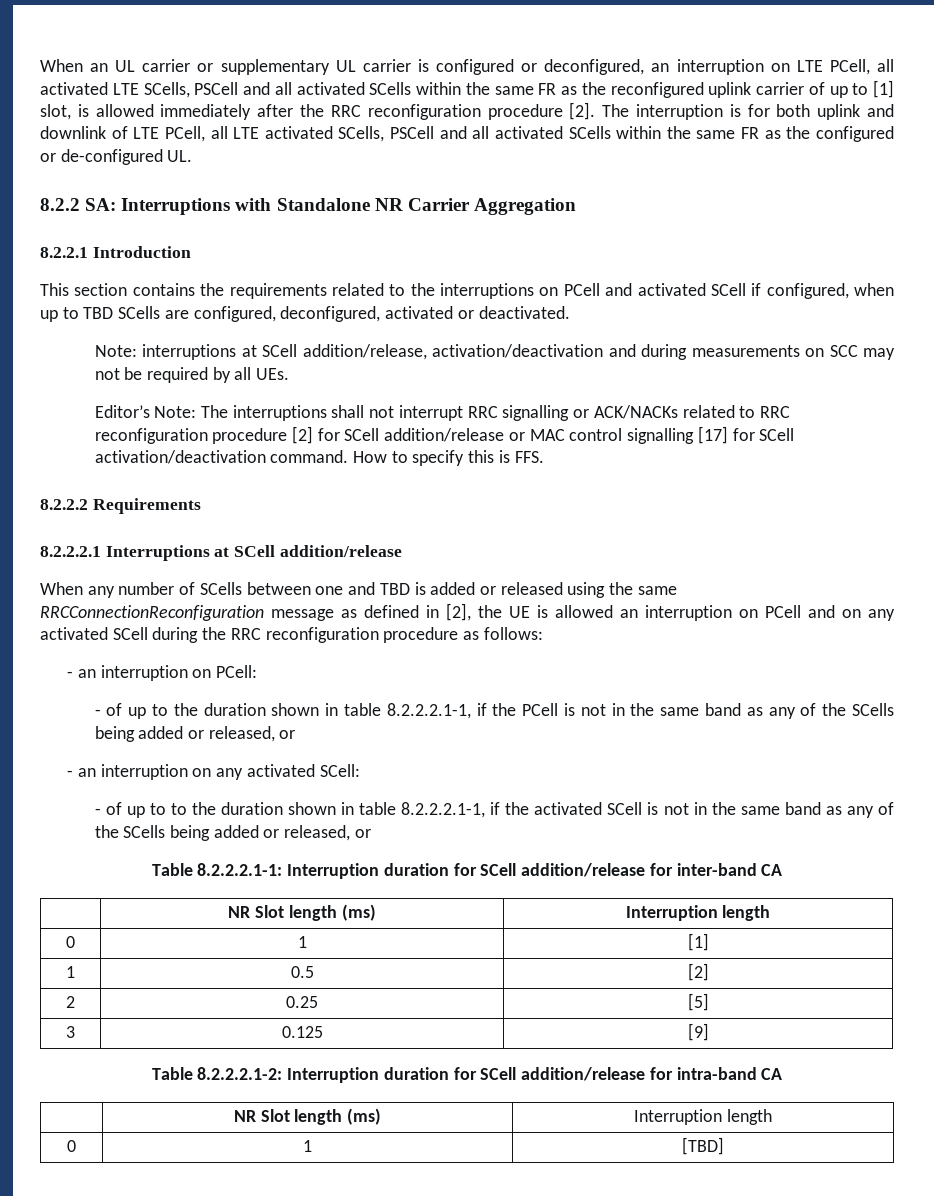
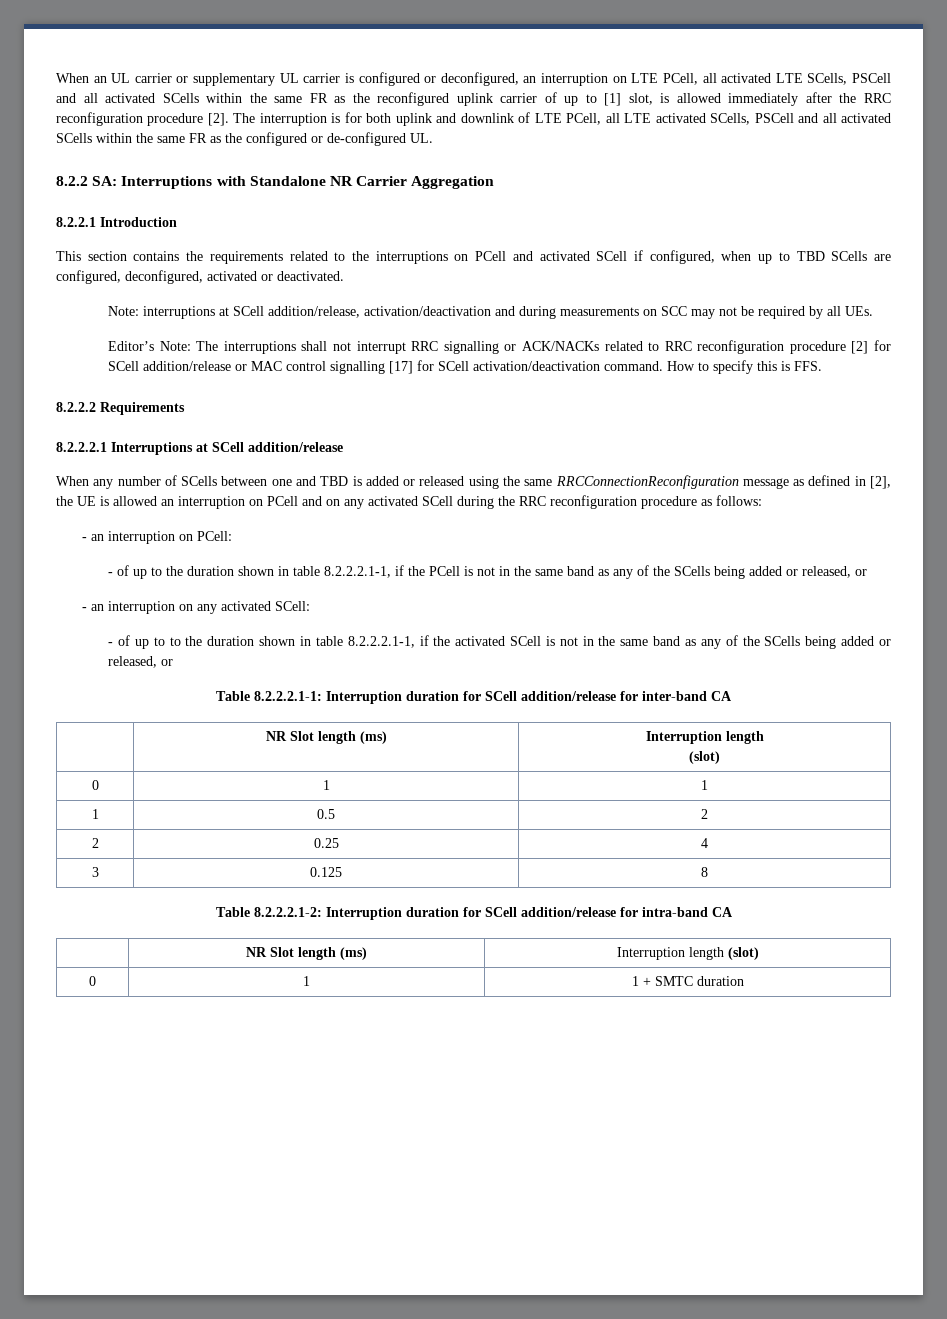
[66,936,75,948] [297,936,307,948] [687,933,709,951] // 0 | 1 | [1] -> [689,751,720,764] [91,780,99,790] [322,780,330,790] [701,780,708,790] // (slot) // 0 | 1 | 1
[687,963,709,981] [2] -> [701,809,708,819] 2
[687,993,709,1011] [5] -> [701,838,708,848] 4
[687,1023,709,1041] [9] -> [701,867,708,877] 8
[67,1140,76,1152] [303,1140,312,1152] [682,1137,724,1155] // 0 | 1 | [TBD] -> [727,947,759,960] [89,976,96,986] [303,976,310,986] [631,976,744,986] (slot) // 0 | 1 | 1 + SMTC duration

